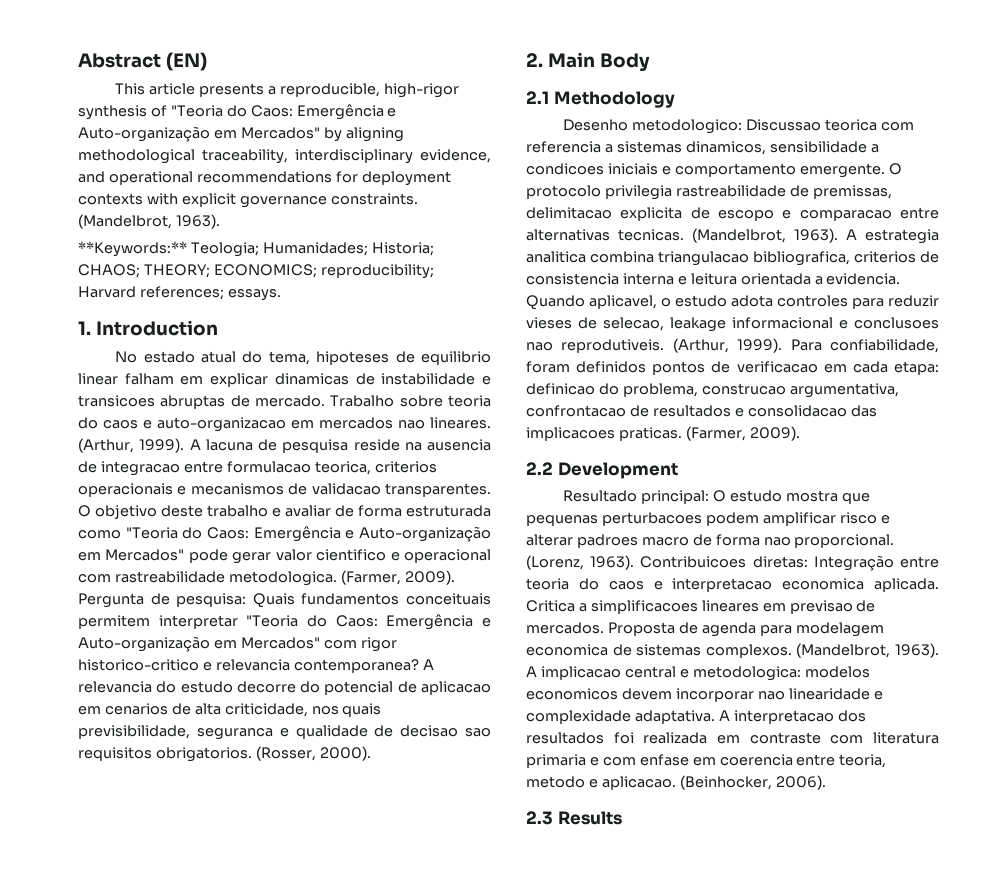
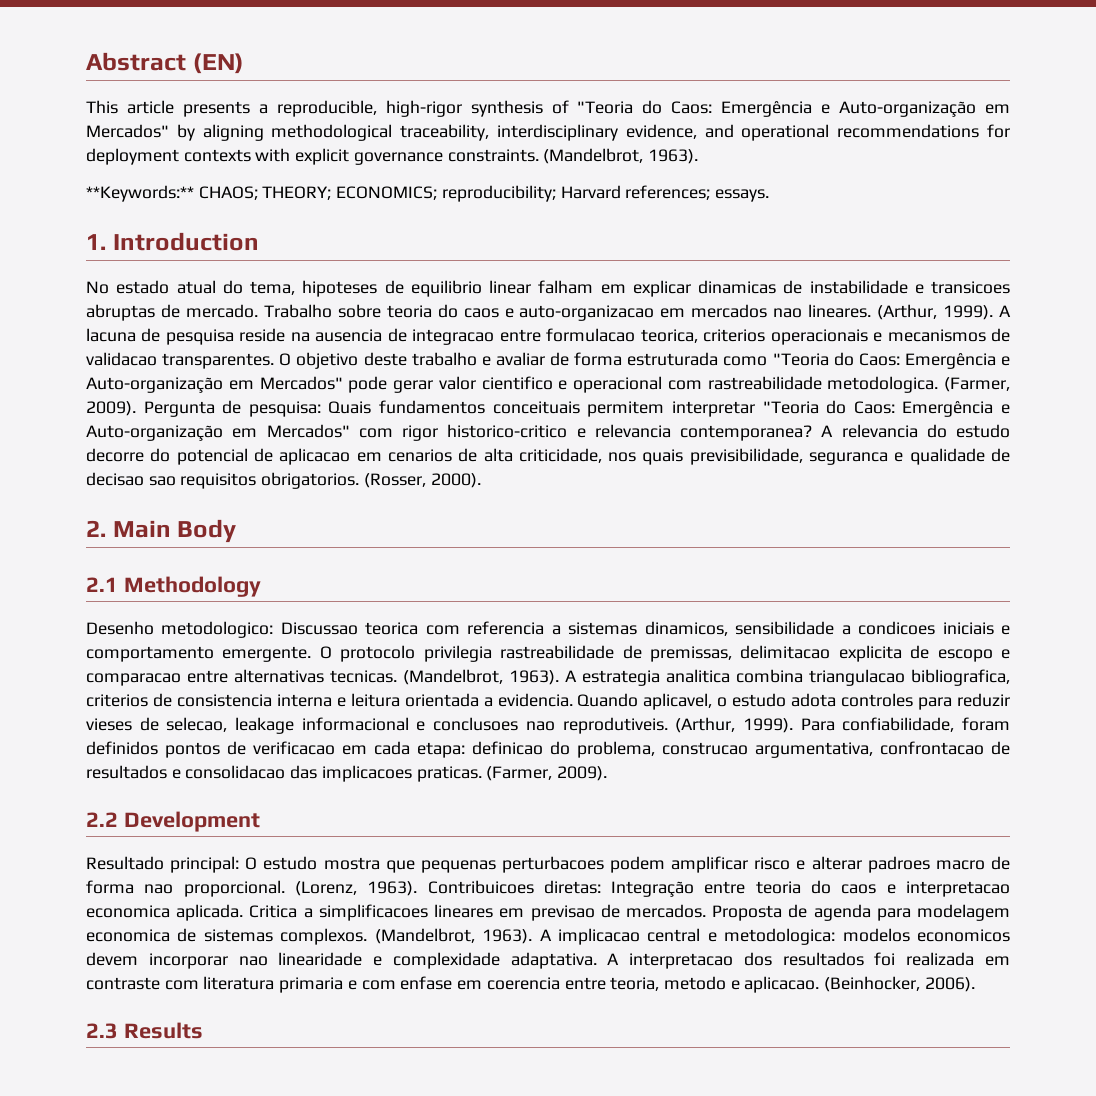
[190,242,434,257] Teologia; Humanidades; Historia; -> (194, 193) none

